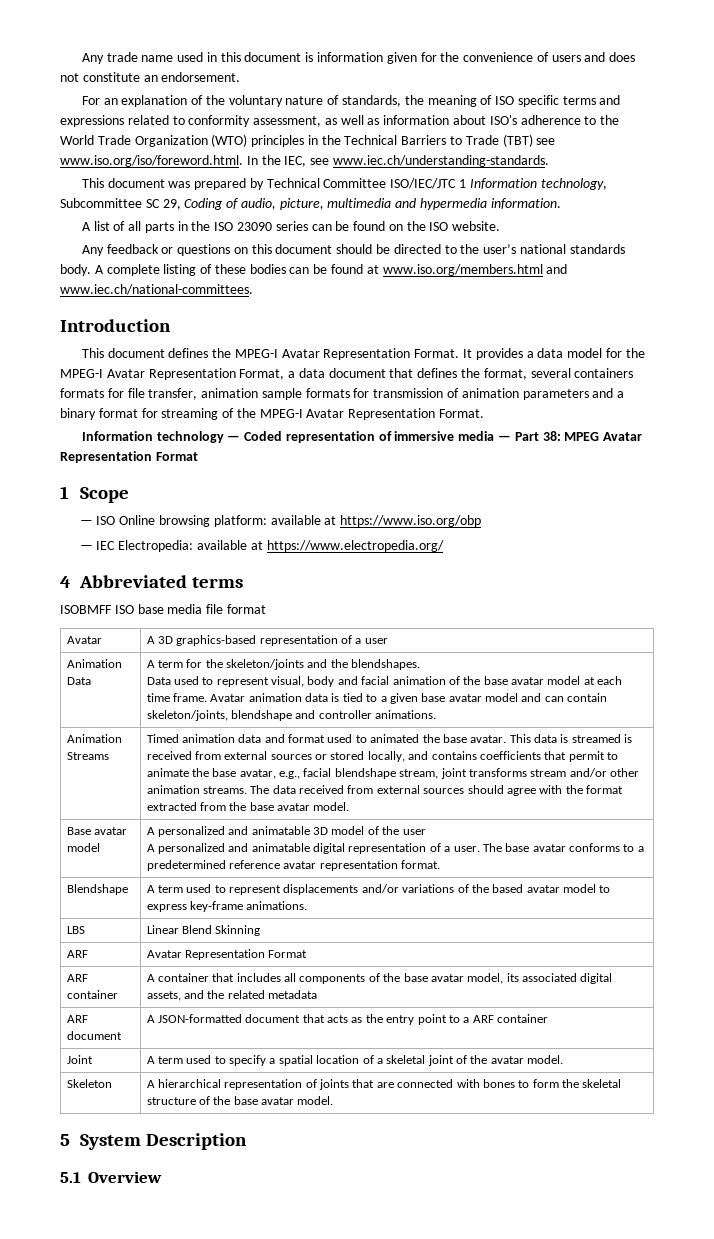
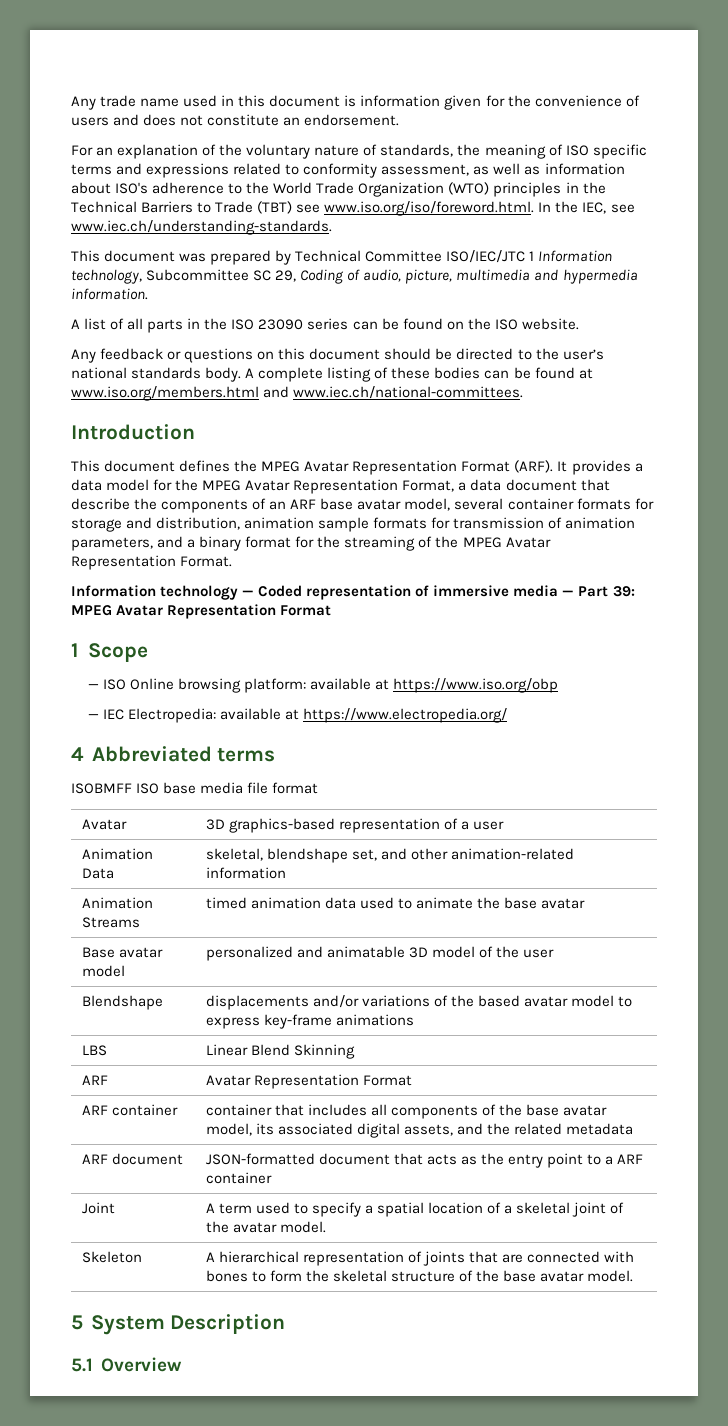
[234,348,460,360] MPEG-I Avatar Representation Format. -> [261,460,554,475] MPEG Avatar Representation Format (ARF).
[60,369,103,378] MPEG-I -> [202,480,242,491] MPEG
[417,368,634,380] [60,388,198,400] defines the format, several containers formats for file transfer, -> [71,498,654,513] [71,517,241,532] describe the components of an ARF base avatar model, several container formats for storage and distribution,
[522,389,589,400] parameters -> [71,537,153,551] parameters,
(158, 413) none -> [317,536,341,548] the
[259,409,303,418] MPEG-I -> [462,537,502,548] MPEG
[542,431,561,441] 38: -> [612,586,635,597] 39:
[146,636,155,644] A -> (127, 824) none
[146,659,421,670] [146,676,623,687] [146,693,608,704] [146,710,437,721] A term for the skeleton/joints and the blendshapes. // Data used to represent visual, body and facial animation of the base avatar model at each time frame. Avatar animation data is tied to a given base avatar model and can contain skeleton/joints, blendshape and controller animations. -> [205,848,575,863] [205,867,286,879] skeletal, blendshape set, and other animation-related information
[146,734,633,743] [146,751,619,762] [146,768,640,779] [146,785,624,796] [146,802,350,811] Timed animation data and format used to animated the base avatar. This data is streamed is received from external sources or stored locally, and contains coefficients that permit to animate the base avatar, e.g., facial blendshape stream, joint transforms stream and/or other animation streams. The data received from external sources should agree with the format extracted from the base avatar model. -> [205,897,586,909] timed animation data used to animate the base avatar
[146,827,155,835] A -> (125, 971) none
[146,843,644,854] [146,860,441,871] [66,884,128,895] [146,884,282,895] // A personalized and animatable digital representation of a user. The base avatar conforms to a predetermined reference avatar representation format. // Blendshape | A term used to represent -> [81,995,163,1010] // Blendshape |
[246,901,308,910] animations. -> [335,1014,414,1026] animations
[146,974,155,982] A -> (178, 1110) none
[146,1015,155,1023] A -> (183, 1159) none

